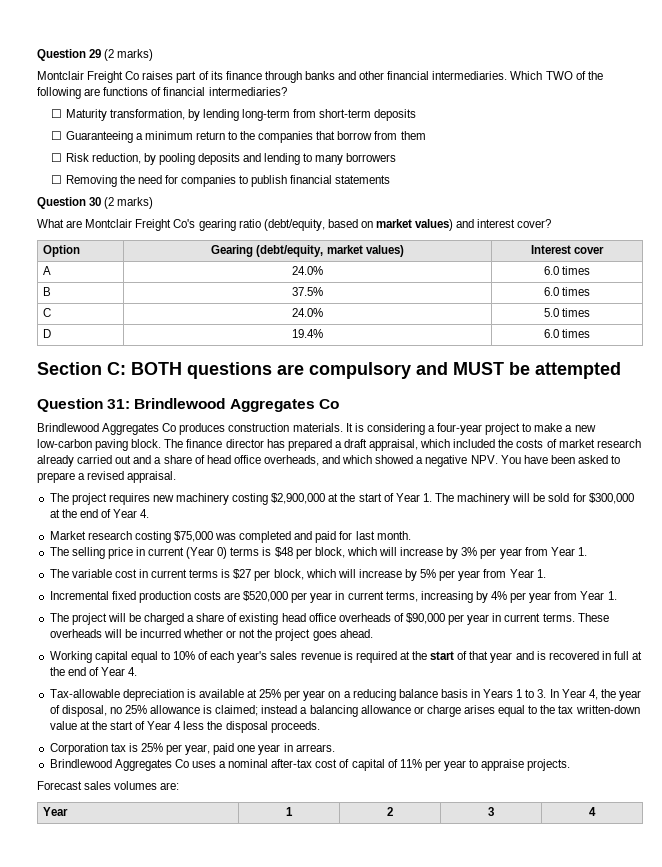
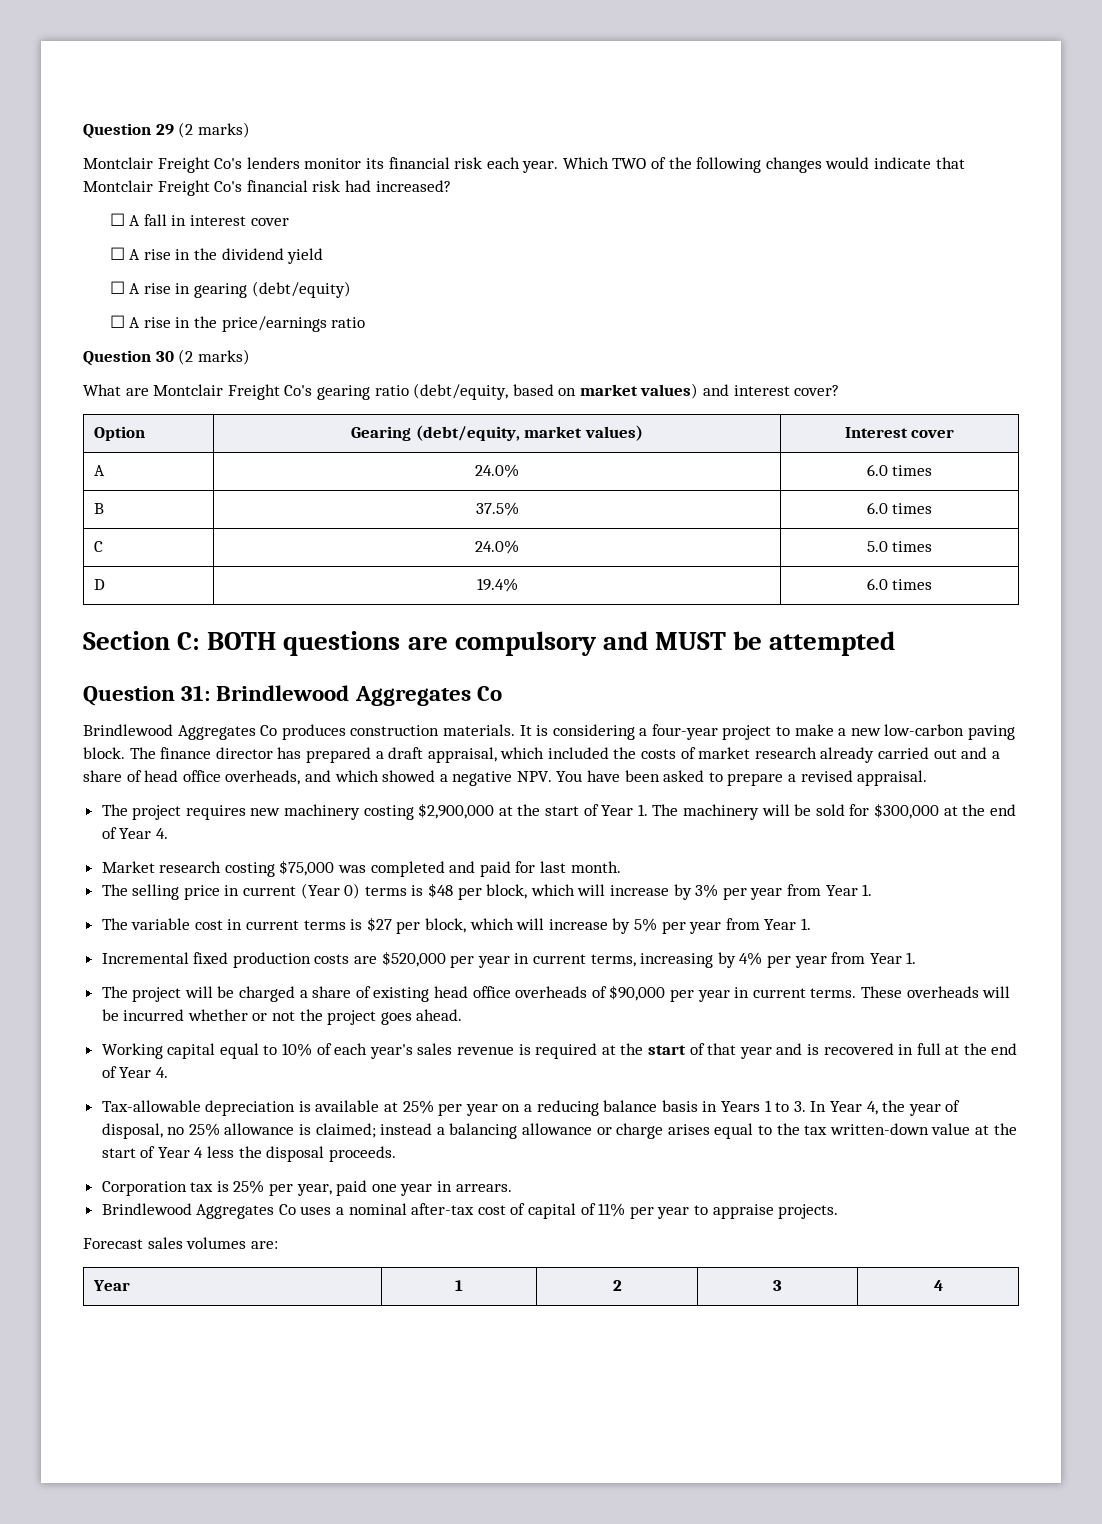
[125,71,508,83] Co raises part of its finance through banks and other financial intermediaries. -> [214,157,559,173] Co's lenders monitor its financial risk each year.
[84,87,287,96] [51,109,417,121] [51,131,426,143] [51,153,397,165] [51,175,391,187] are functions of financial intermediaries? // ☐ Maturity transformation, by lending long-term from short-term deposits // ☐ Guaranteeing a minimum return to the companies that borrow from them // ☐ Risk reduction, by pooling deposits and lending to many borrowers // ☐ Removing the need for companies to publish financial statements -> [765,157,965,173] [83,180,451,196] [109,213,289,226] [109,247,324,264] [109,281,351,298] [109,315,366,332] changes would indicate that Montclair Freight Co's financial risk had increased? // ☐ A fall in interest cover // ☐ A rise in the dividend yield // ☐ A rise in gearing (debt/equity) // ☐ A rise in the price/earnings ratio

